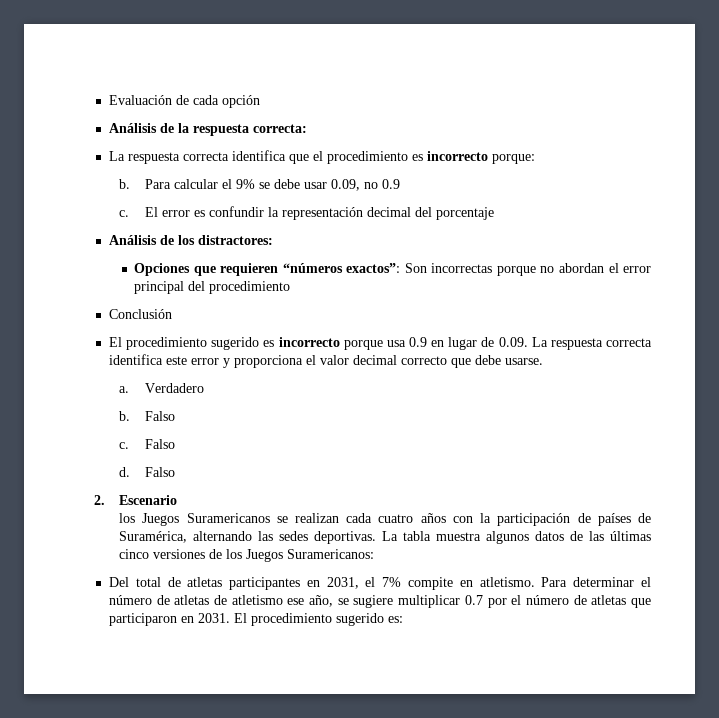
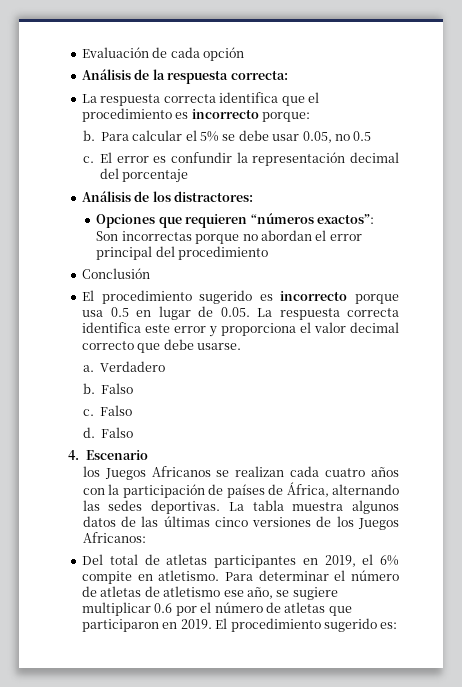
[235,179,255,189] 9% -> [200,131,220,142] 5%
[330,179,400,191] 0.09, no 0.9 -> [302,131,372,143] 0.05, no 0.5
[408,337,427,347] 0.9 -> [110,307,129,317] 0.5
[498,337,528,347] 0.09. -> [220,307,250,317] 0.05.
[93,495,105,505] 2. -> [68,450,80,460] 4.
[186,513,270,523] Suramericanos -> [151,466,211,477] Africanos
[119,531,188,543] Suramérica, -> [286,482,329,497] África,
[287,549,375,559] Suramericanos: -> [82,532,146,543] Africanos:
[326,577,402,589] 2031, el 7% -> [324,554,399,567] 2019, el 6%
[464,595,483,605] 0.7 -> [154,603,173,613] 0.6
[197,613,230,623] 2031. -> [180,619,212,629] 2019.

